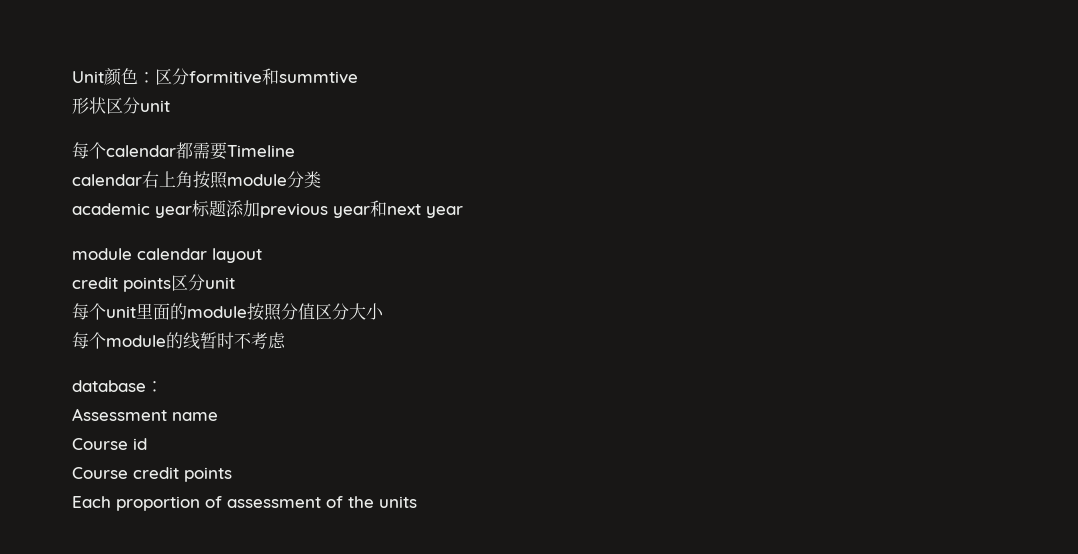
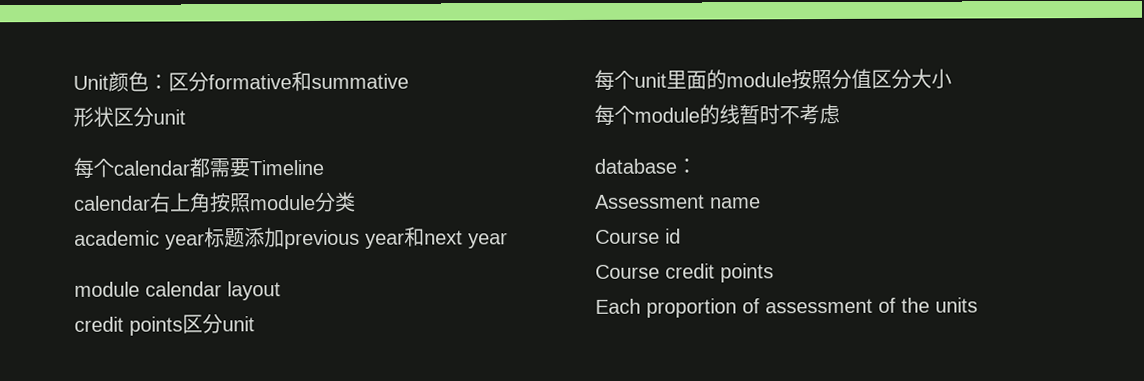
[189,68,358,85] formitive和summtive -> [208,70,409,92] formative和summative

